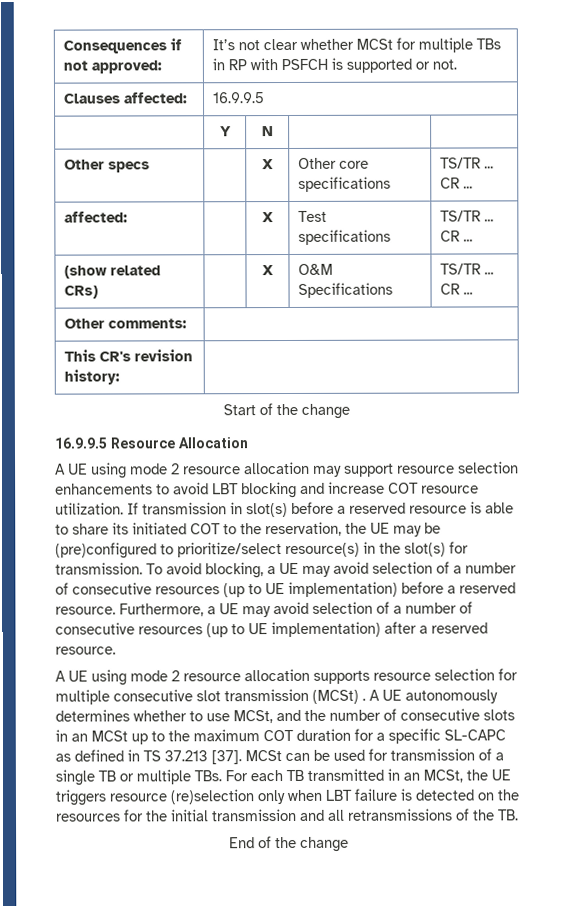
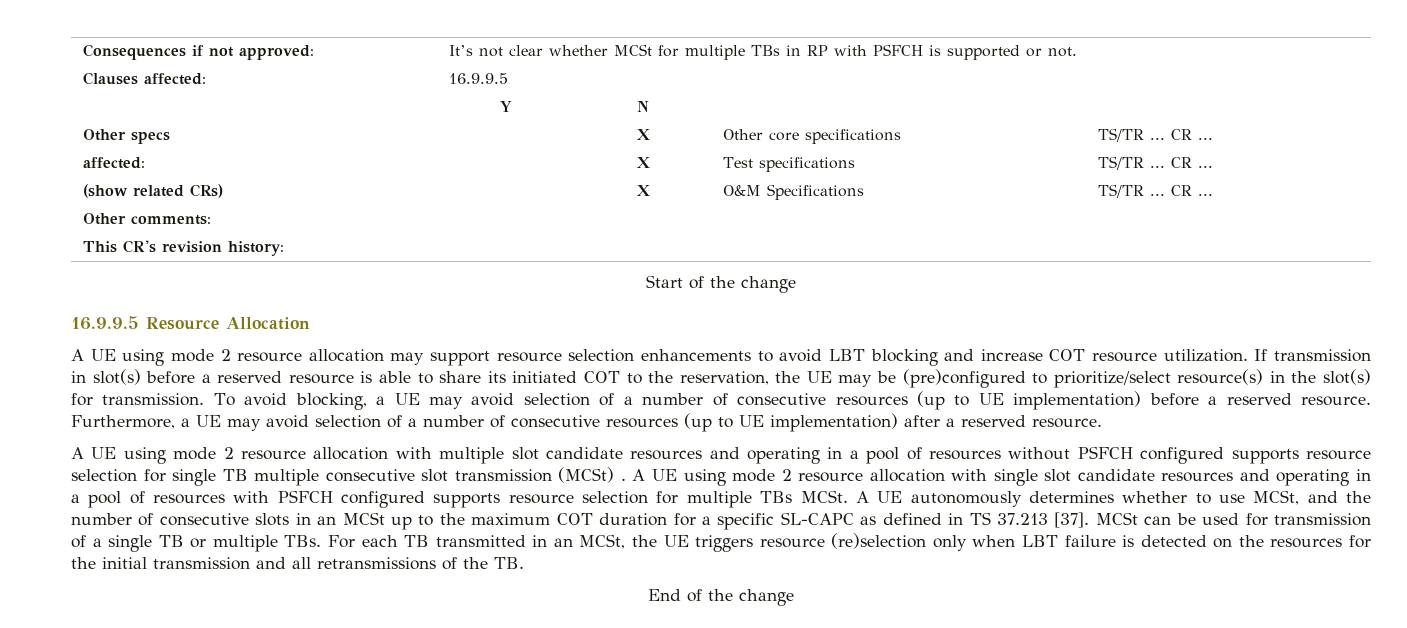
[313,668,518,684] supports resource selection for -> [395,446,1371,464] [71,469,248,486] with multiple slot candidate resources and operating in a pool of resources without PSFCH configured supports resource selection for single TB
(402, 695) none -> [683,469,1371,486] [71,490,903,508] using mode 2 resource allocation with single slot candidate resources and operating in a pool of resources with PSFCH configured supports resource selection for multiple TBs MCSt. A UE

